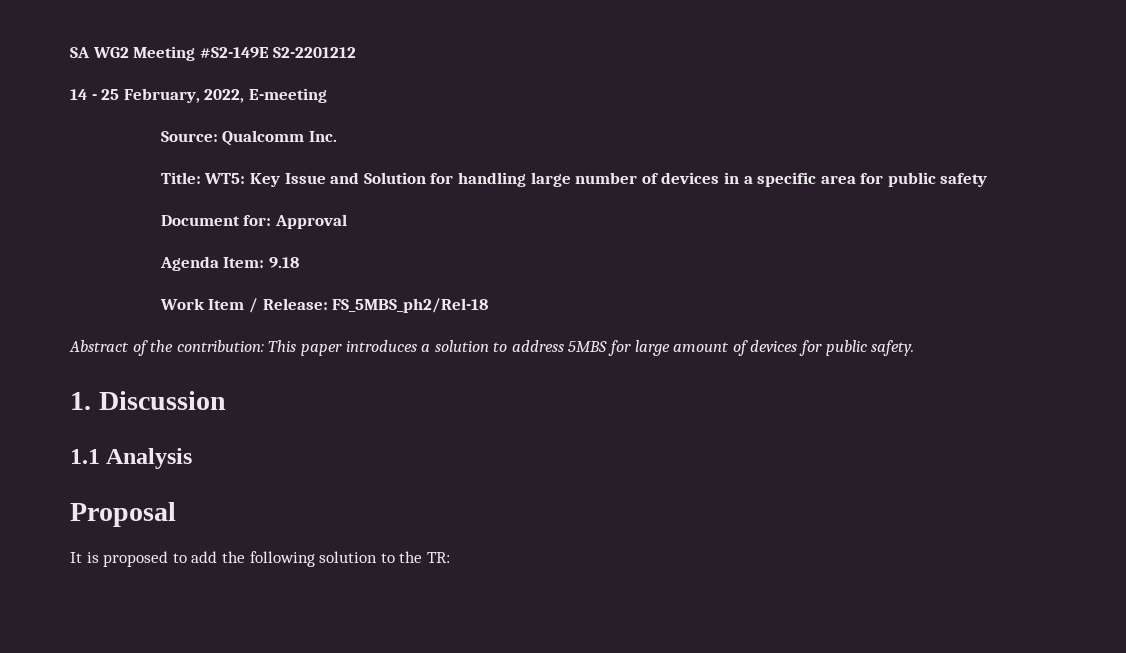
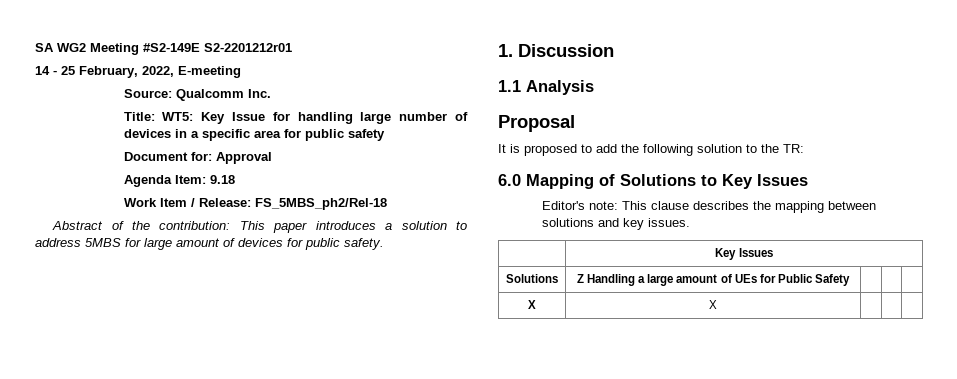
[273,47,357,58] S2-2201212 -> [204,43,292,52] S2-2201212r01
[330,172,426,184] and Solution -> (265, 116) none
(450, 557) none -> [498,174,808,189] [542,201,877,213] [542,218,691,230] [715,248,773,260] [506,274,558,283] [577,274,850,286] [528,300,536,309] [709,300,717,309] // 6.0 Mapping of Solutions to Key Issues // Editor's note: This clause describes the mapping between solutions and key issues. // | Key Issues // Solutions | Z Handling a large amount of UEs for Public Safety | | | // X | X | | |

